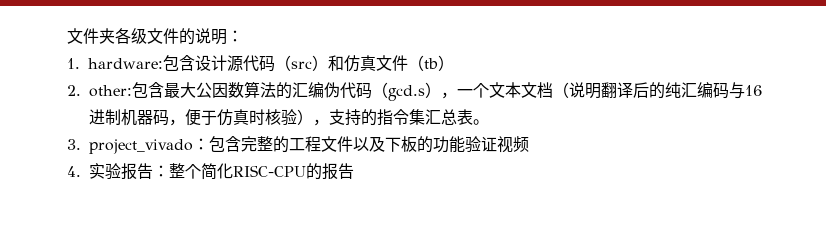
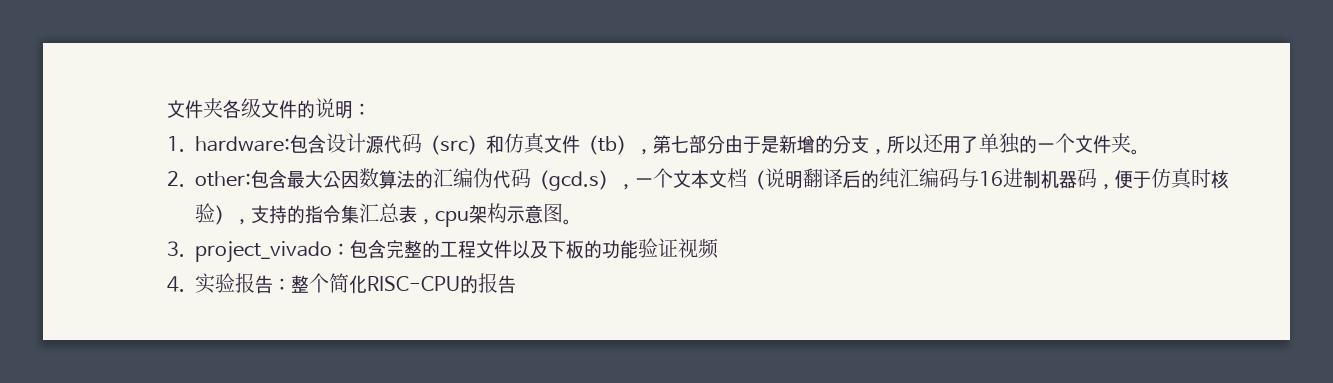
(455, 63) none -> [634,133,1140,155] ，第七部分由于是新增的分支，所以还用了单独的一个文件夹。
(474, 117) none -> [416,203,563,227] ，cpu架构示意图

